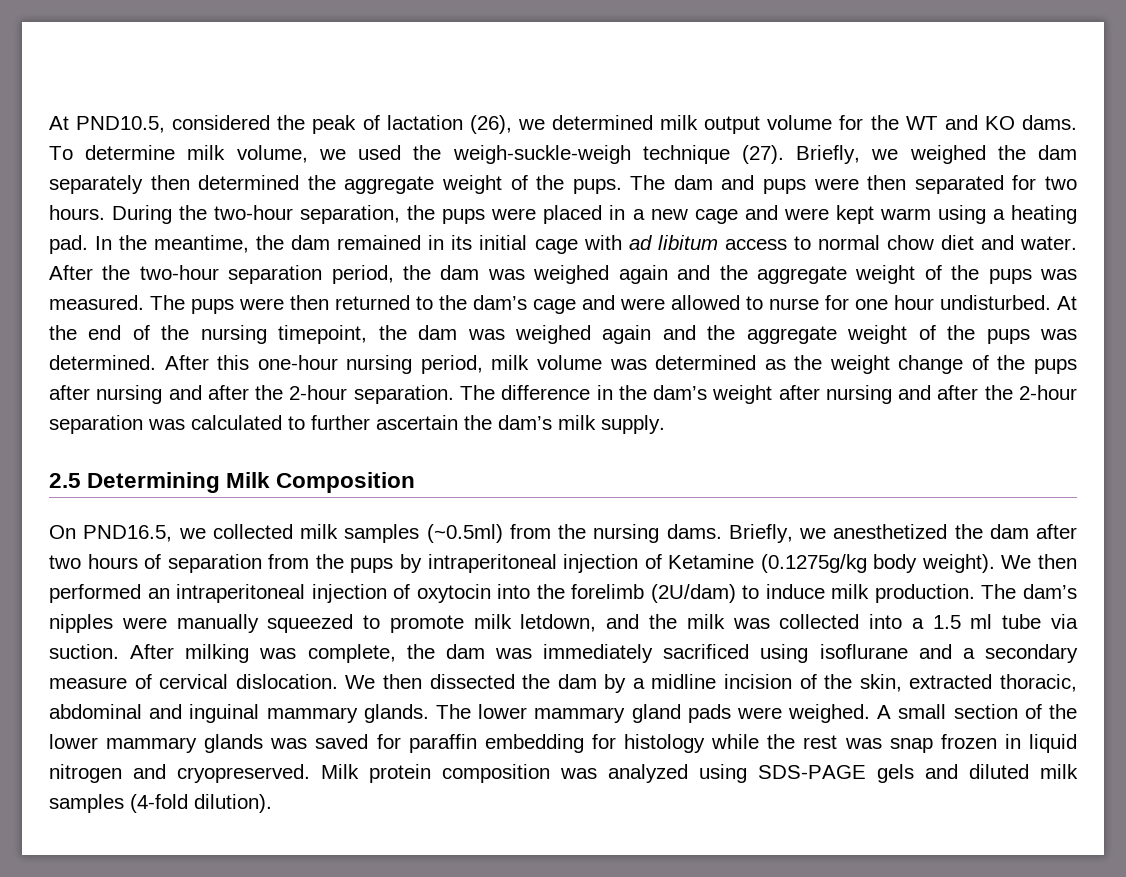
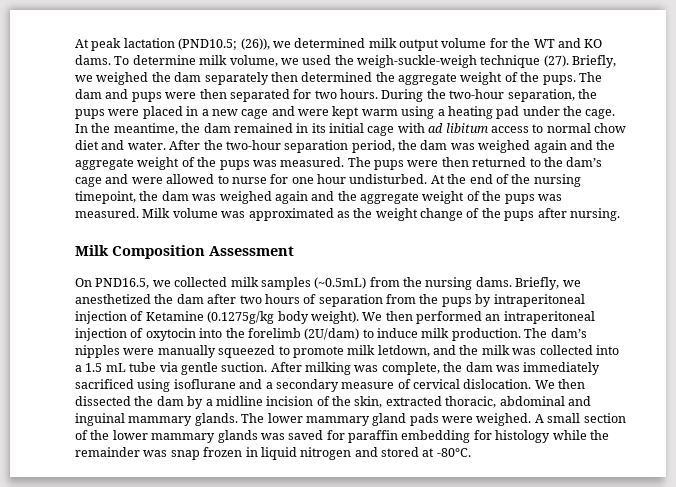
[49,115,512,134] At PND10.5, considered the peak of lactation (26), -> [75,38,270,51] At peak lactation (PND10.5; (26)),
[49,235,88,254] pad. -> [496,106,616,119] pad under the cage.
[49,355,530,374] determined. After this one-hour nursing period, milk -> [75,208,171,218] measured. Milk
[655,355,757,370] determined -> [248,208,334,221] approximated
[96,385,1078,404] [49,415,665,434] [49,472,221,493] nursing and after the 2-hour separation. The difference in the dam’s weight after nursing and after the 2-hour separation was calculated to further ascertain the dam’s milk supply. // 2.5 Determining -> [569,208,620,221] nursing. //
(416, 482) none -> [209,246,294,256] Assessment
[426,524,503,543] (~0.5ml) -> [314,277,367,289] (~0.5mL)
[970,614,993,629] ml -> [105,363,126,372] mL
(1079, 621) none -> [180,362,218,375] gentle
[803,735,838,749] rest -> [75,447,140,457] remainder
[177,764,1078,783] [49,794,272,813] cryopreserved. Milk protein composition was analyzed using SDS-PAGE gels and diluted milk samples (4-fold dilution). -> [381,447,471,457] stored at -80°C.

